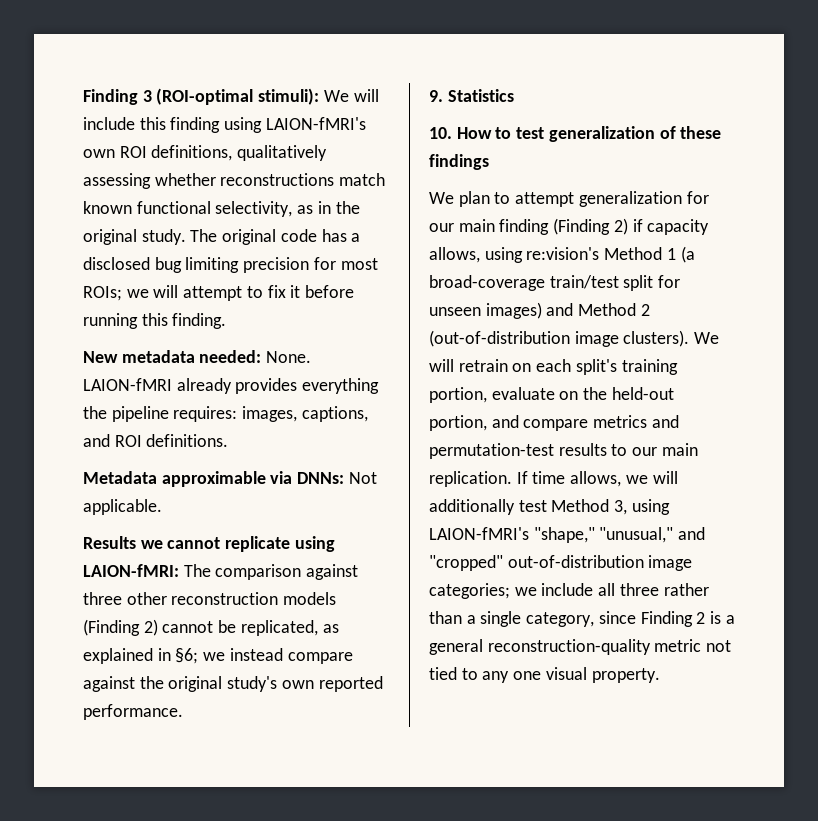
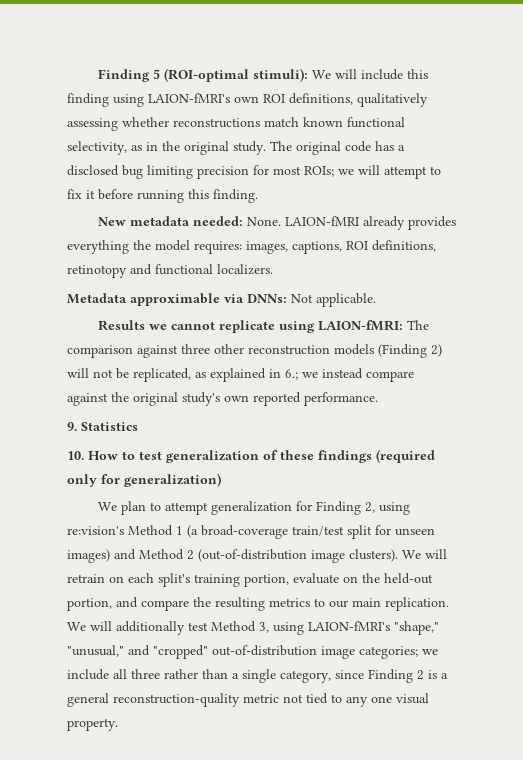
[83,89,152,105] Finding 3 -> [97,69,160,82] Finding 5
[111,406,169,422] pipeline -> [155,240,190,251] model
[83,434,229,447] and ROI definitions. -> [346,240,436,252] [67,264,273,278] ROI definitions, retinotopy and functional localizers.
[162,621,214,633] cannot -> [67,368,113,378] will not
[175,648,199,664] §6; -> [285,369,298,380] 6.;
(489, 162) none -> [376,449,435,463] [67,473,221,487] (required only for generalization)
[429,218,710,235] [429,247,480,263] our main finding (Finding 2) if capacity allows, -> [315,501,375,515] Finding 2,
[593,415,679,428] [429,443,698,459] [429,471,648,487] metrics and permutation-test results to our main replication. If time allows, we -> [193,597,449,611] [67,622,86,631] the resulting metrics to our main replication. We

